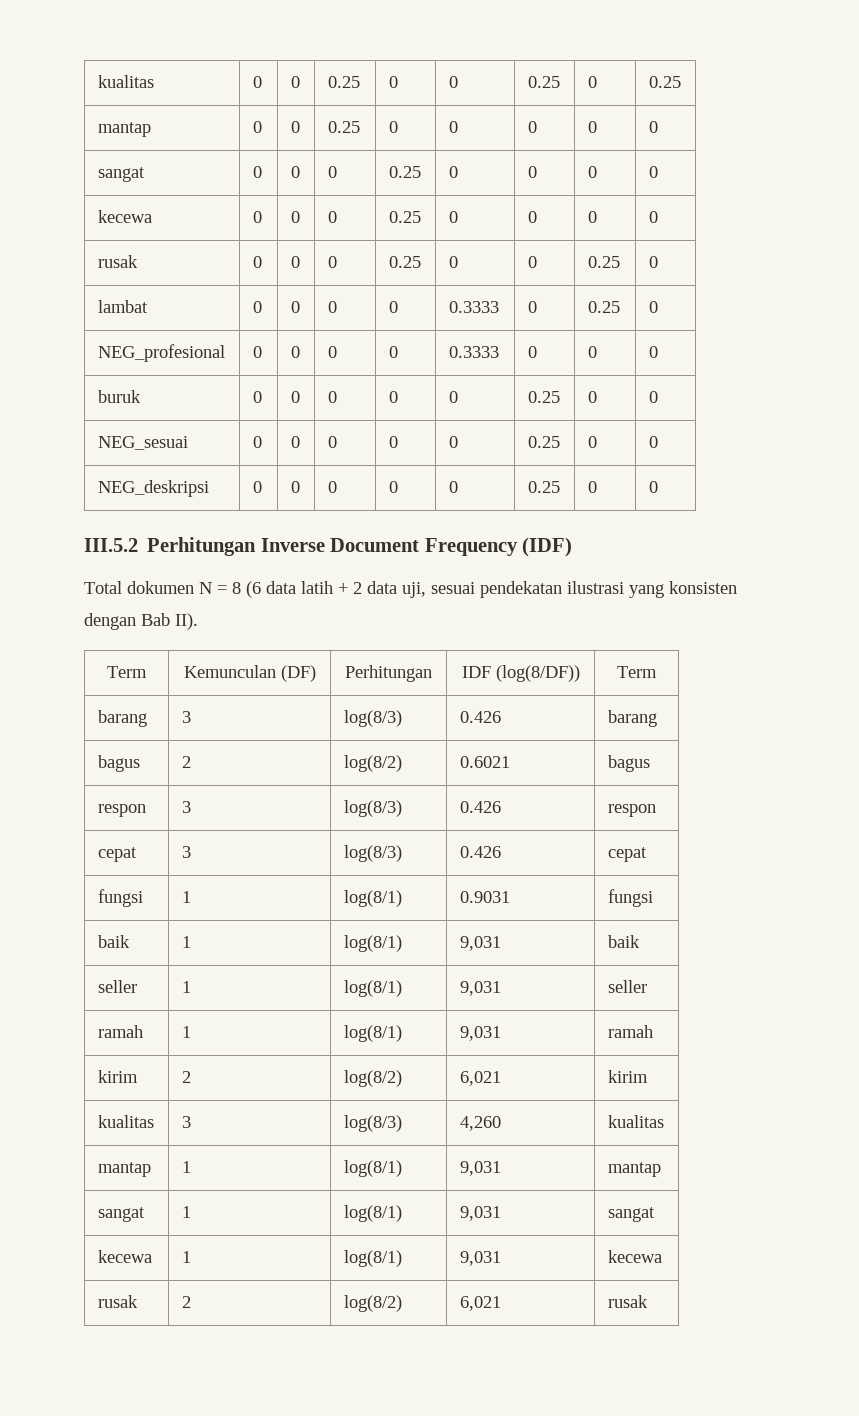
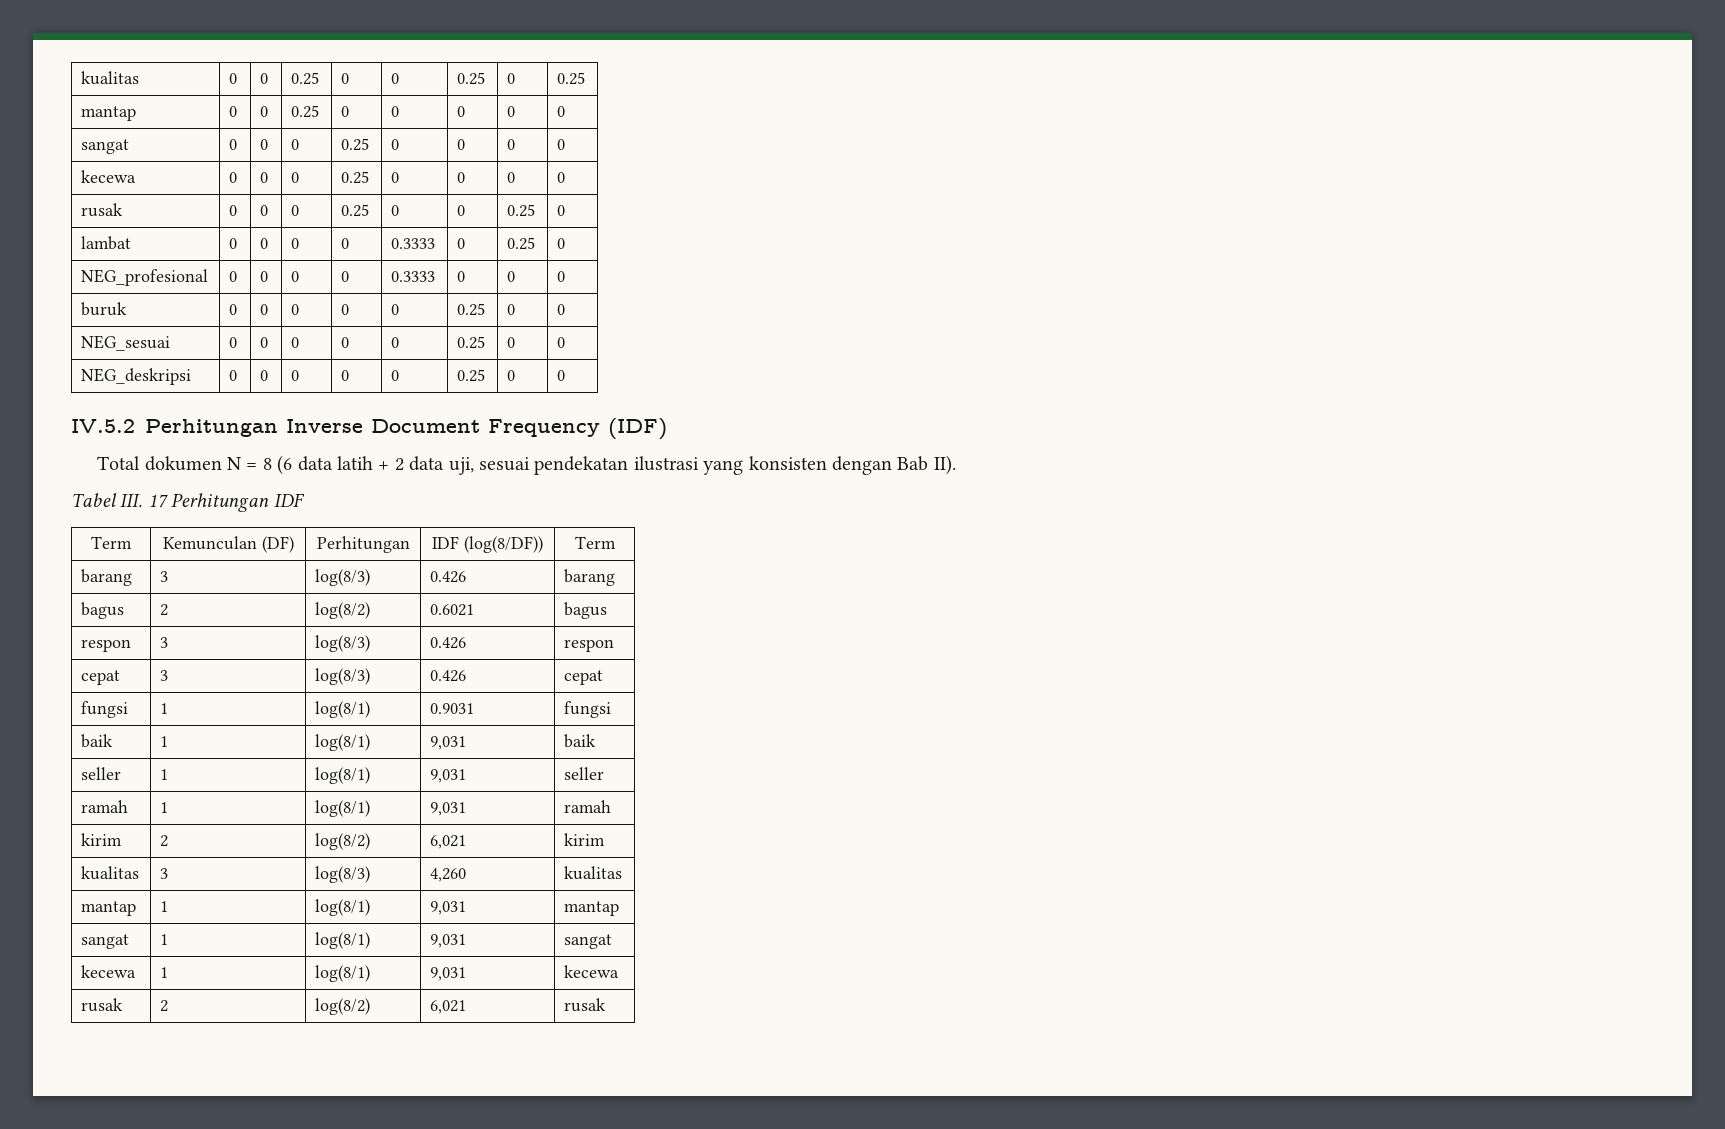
[84,538,138,552] III.5.2 -> [71,419,135,433] IV.5.2
(198, 621) none -> [71,493,305,512] // Tabel III. 17 Perhitungan IDF

